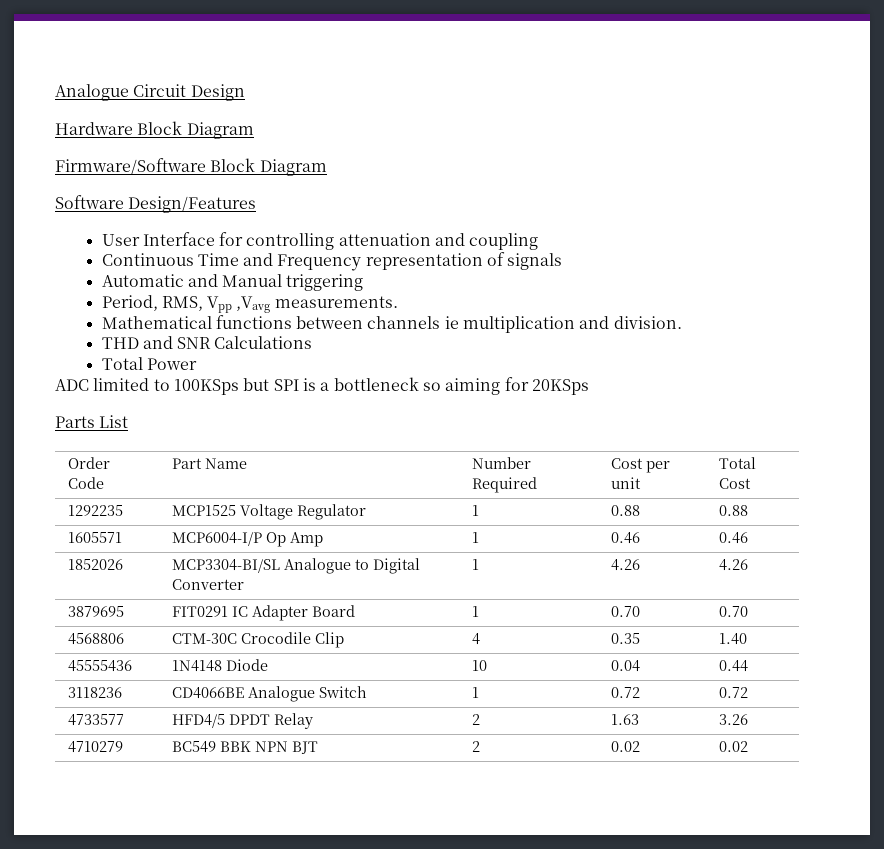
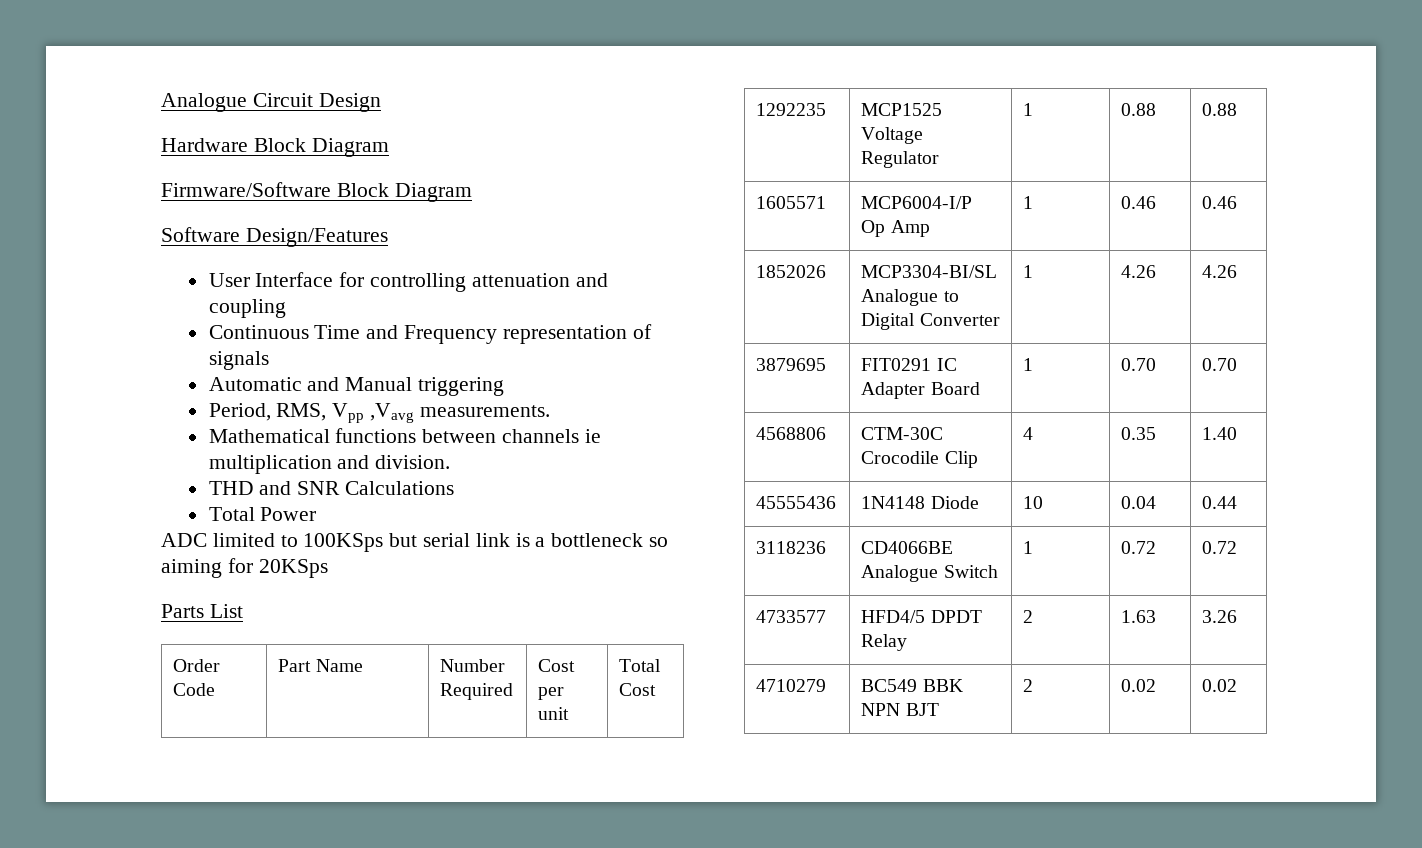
[273,379,299,391] SPI -> [423,533,510,547] serial link

